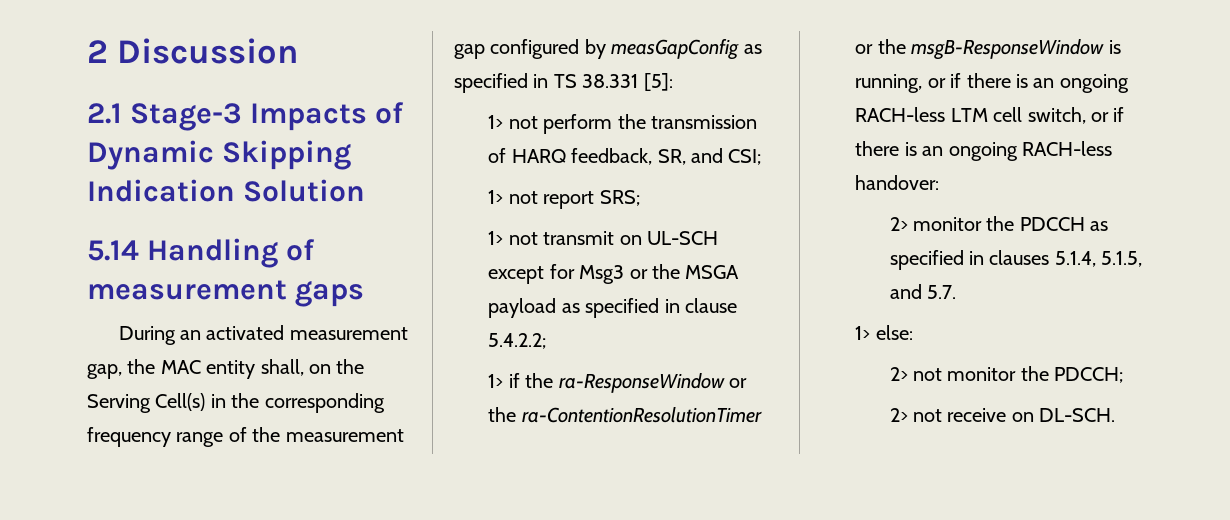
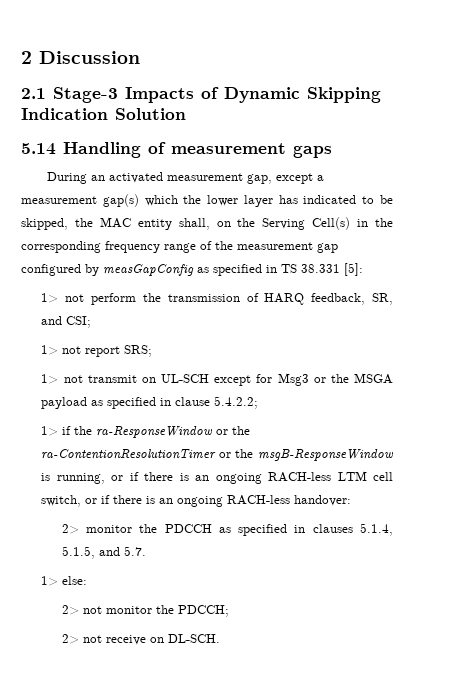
(122, 371) none -> [275,173,324,184] [21,194,393,207] [21,218,68,230] except a measurement gap(s) which the lower layer has indicated to be skipped,

